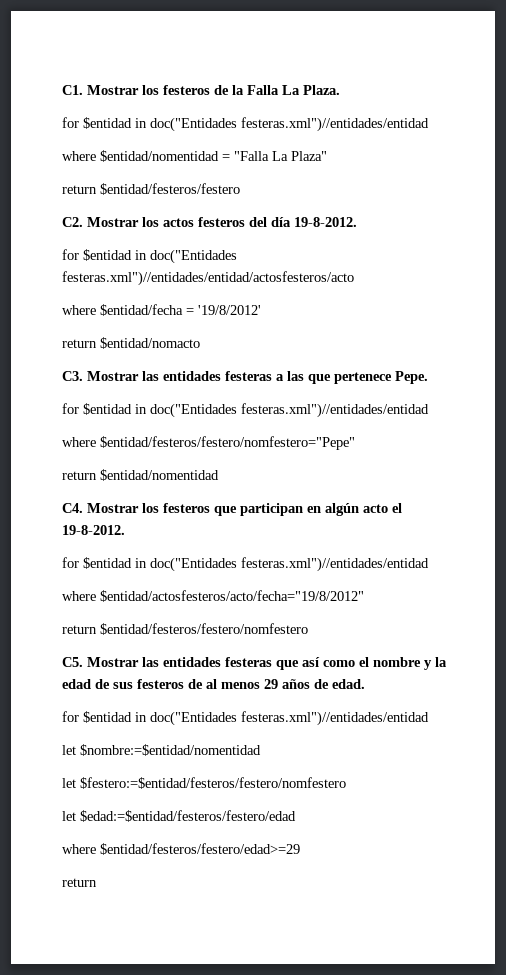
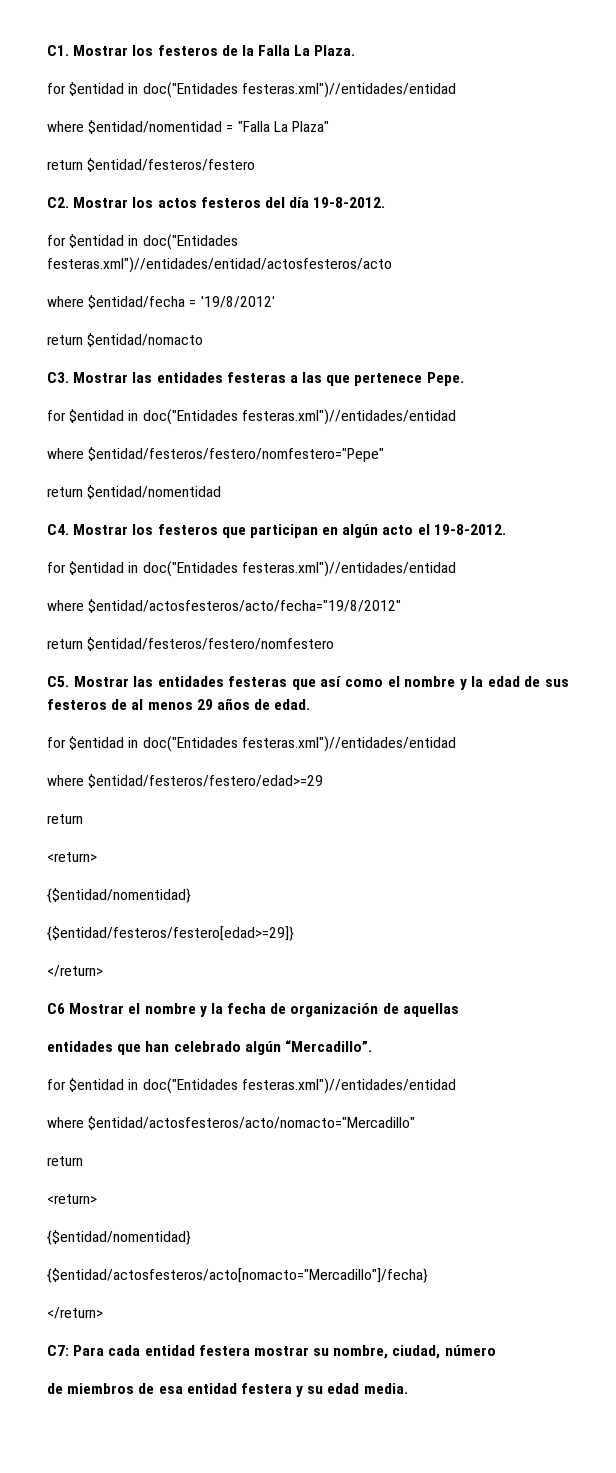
[62,744,261,756] [62,777,346,789] [62,810,296,822] [62,843,300,855] [62,878,97,887] let $nombre:=$entidad/nomentidad // let $festero:=$entidad/festeros/festero/nomfestero // let $edad:=$entidad/festeros/festero/edad // where $entidad/festeros/festero/edad>=29 // return -> [47,774,324,788] [47,814,83,824] [47,852,97,862] [47,888,191,903] [47,926,294,941] [47,965,103,977] [47,1003,459,1017] [47,1040,372,1055] [47,1078,456,1094] [47,1116,416,1130] [47,1156,83,1166] [47,1194,97,1204] [47,1230,191,1245] [47,1268,428,1283] [47,1307,103,1319] [47,1345,496,1359] [47,1383,408,1397] where $entidad/festeros/festero/edad>=29 // return // <return> // {$entidad/nomentidad} // {$entidad/festeros/festero[edad>=29]} // </return> // C6 Mostrar el nombre y la fecha de organización de aquellas // entidades que han celebrado algún “Mercadillo”. // for $entidad in doc("Entidades festeras.xml")//entidades/entidad // where $entidad/actosfesteros/acto/nomacto="Mercadillo" // return // <return> // {$entidad/nomentidad} // {$entidad/actosfesteros/acto[nomacto="Mercadillo"]/fecha} // </return> // C7: Para cada entidad festera mostrar su nombre, ciudad, número // de miembros de esa entidad festera y su edad media.

